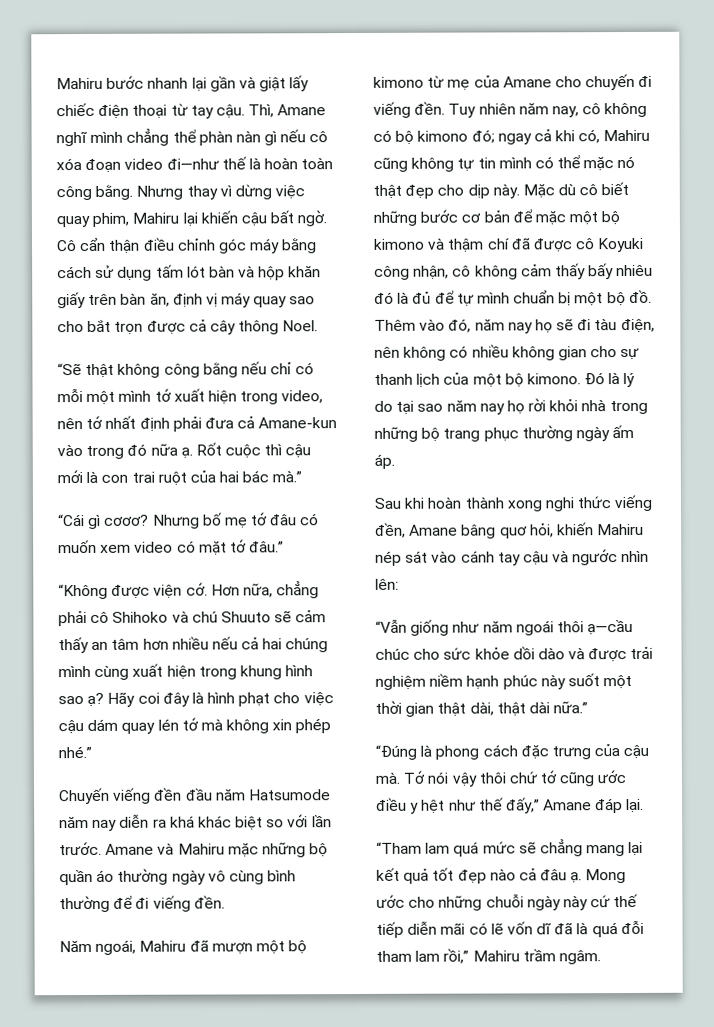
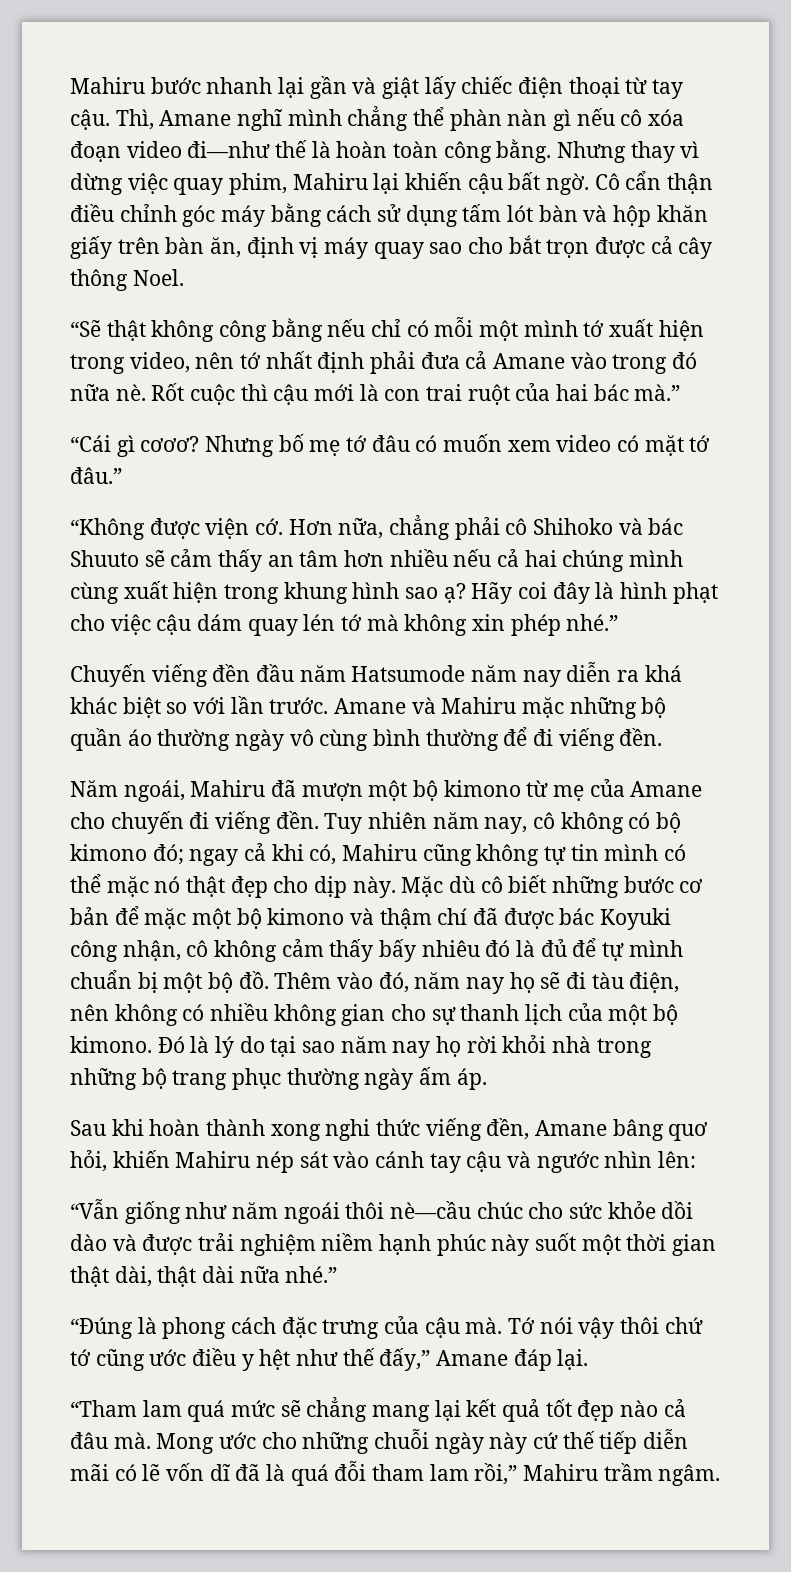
[258,417,338,429] Amane-kun -> [493,353,566,369] Amane
[180,447,193,459] ạ. -> [115,384,146,401] nè.
[191,611,218,623] chú -> [648,518,684,535] bác
[575,238,596,250] cô -> [559,908,595,925] bác
[587,619,634,636] ạ—cầu -> [390,1201,472,1219] nè—cầu
[553,701,589,714] nữa.” -> [239,1266,338,1283] nữa nhé.”
[570,872,583,884] ạ. -> [113,1432,151,1449] mà.

